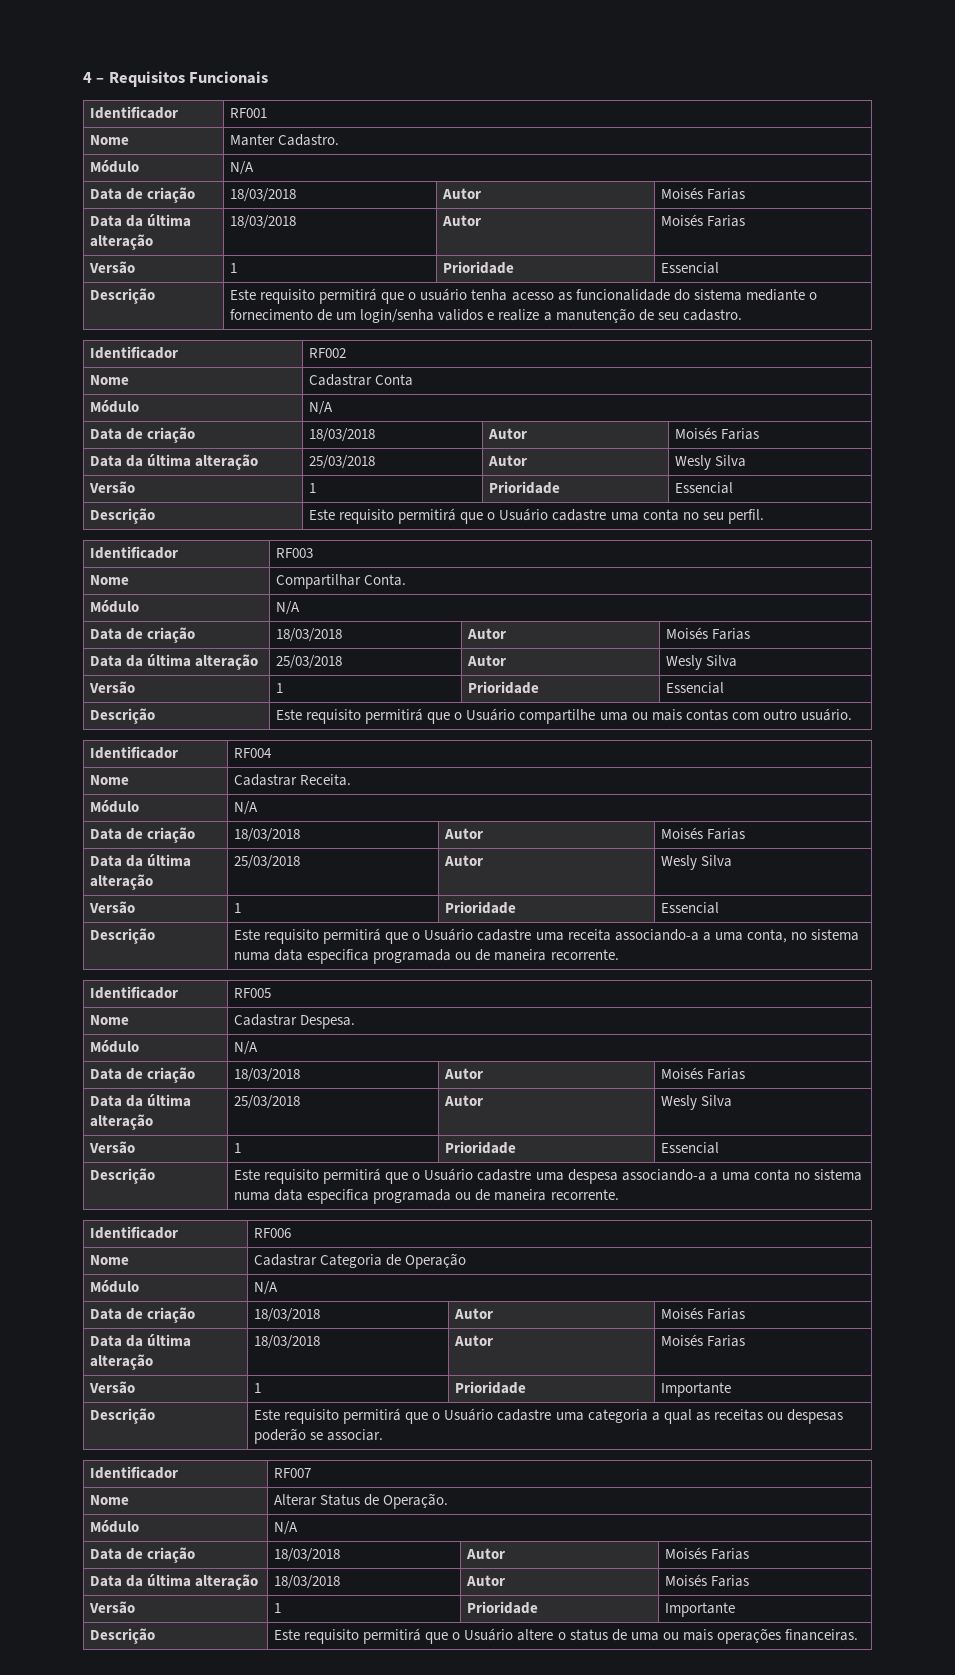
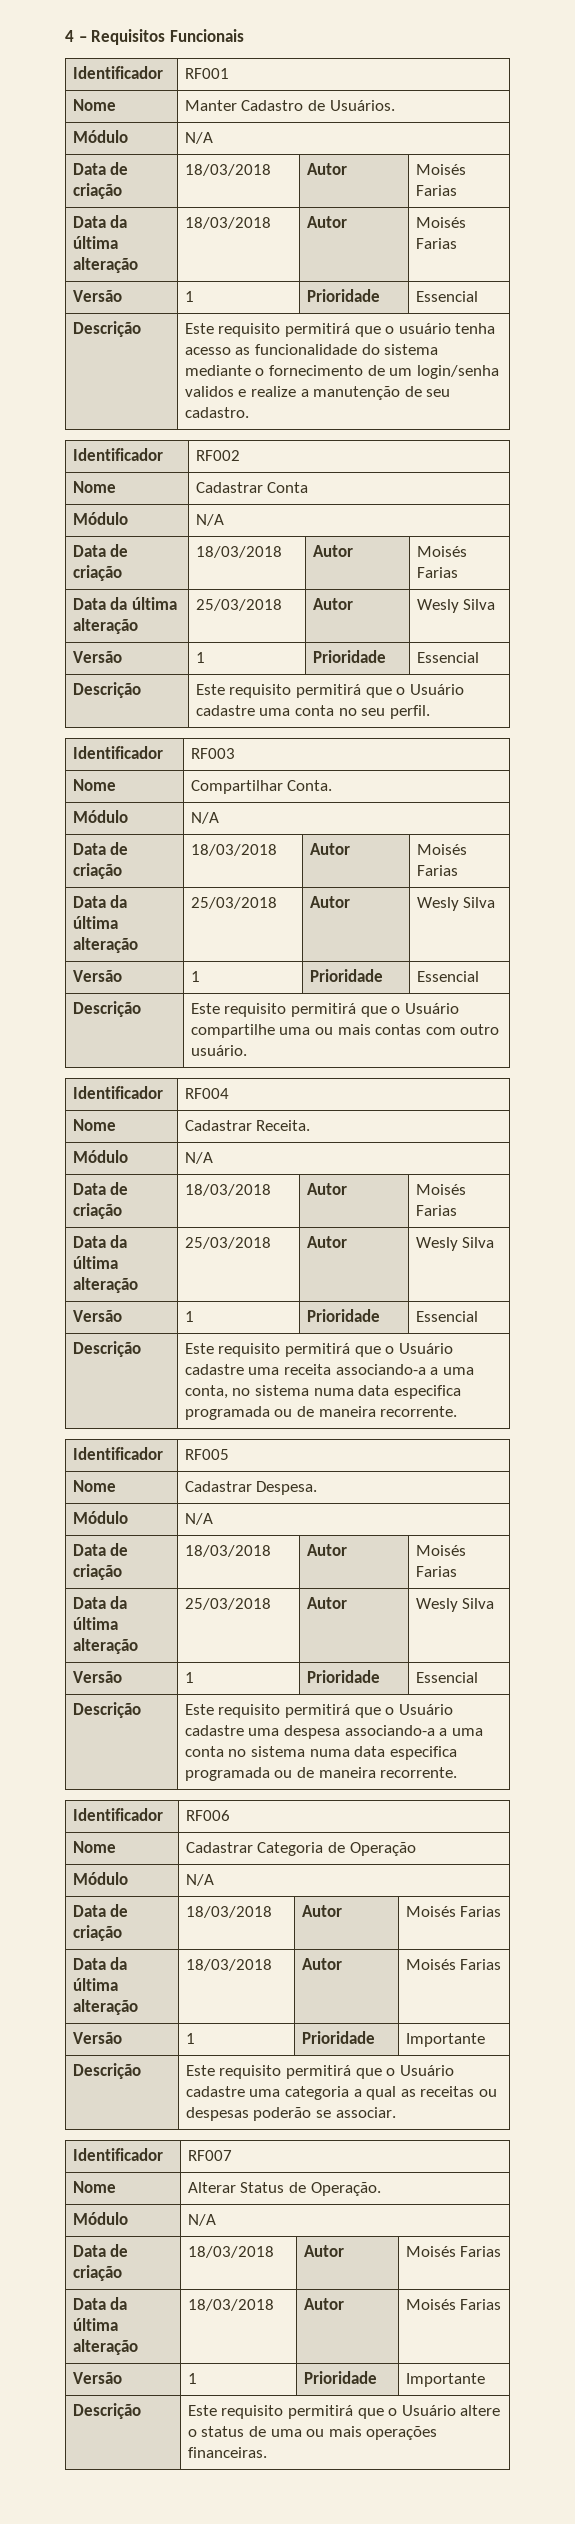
[278,134,340,146] Cadastro. -> [241,100,395,111] Cadastro de Usuários.

